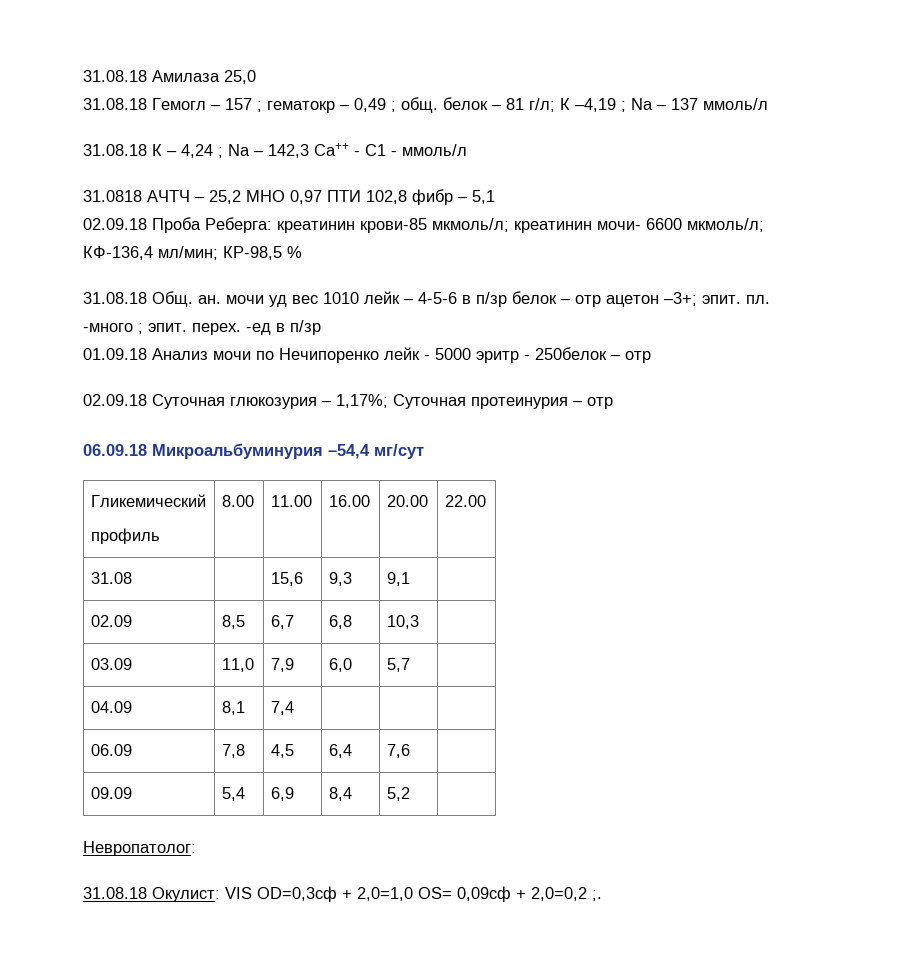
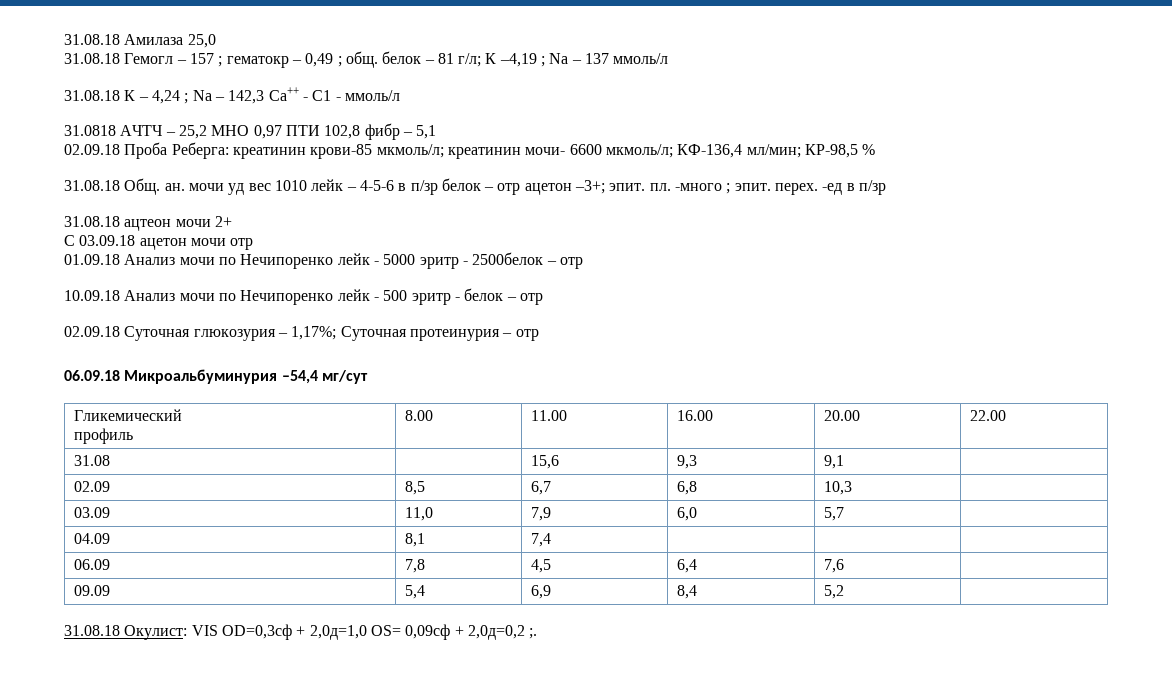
(321, 327) none -> [64,216,232,231] [64,235,254,250] // 31.08.18 ацтеон мочи 2+ // С 03.09.18 ацетон мочи отр
[535,347,607,360] 250белок -> [472,252,583,269] [64,288,504,305] 2500белок – отр // 10.09.18 Анализ мочи по Нечипоренко лейк - 500 эритр - белок
[83,841,196,856] // Невропатолог: -> (845, 592) none
[357,887,413,901] 2,0=1,0 -> [309,625,367,640] 2,0д=1,0
[531,887,587,901] 2,0=0,2 -> [467,625,525,640] 2,0д=0,2

